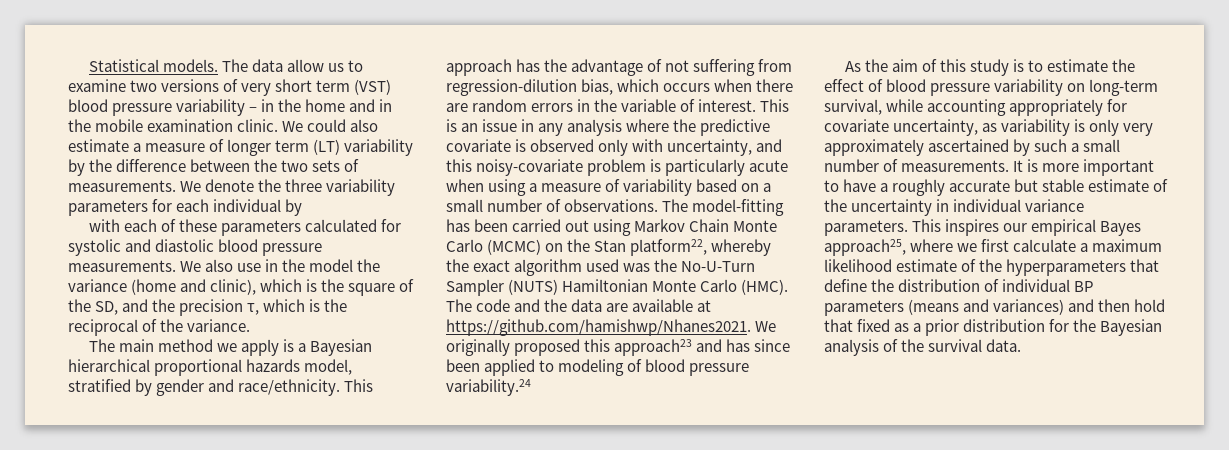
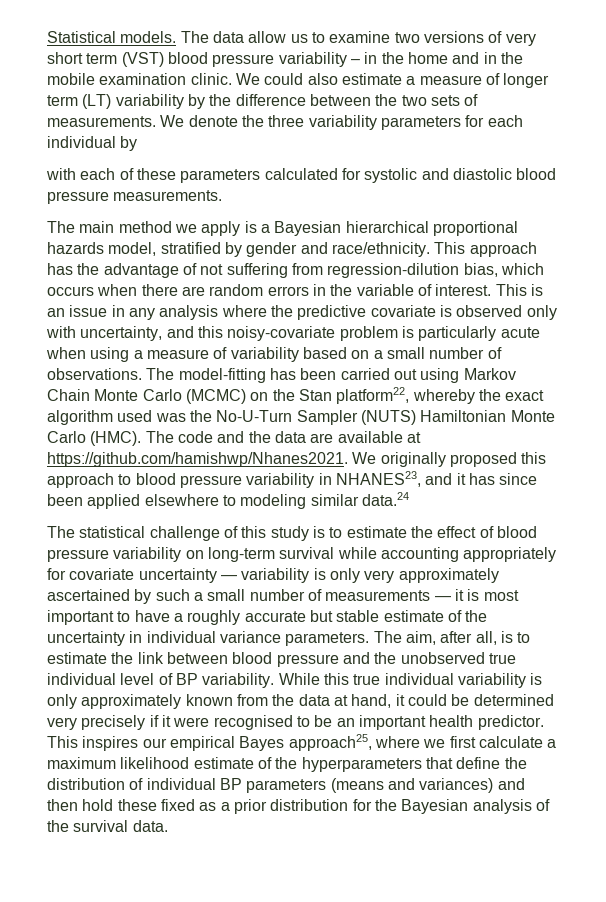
[180,259,381,272] [68,279,415,296] [68,299,348,316] [68,319,251,336] We also use in the model the variance (home and clinic), which is the square of the SD, and the precision τ, which is the reciprocal of the variance. -> (223, 195) none
[614,339,723,356] approach23 and -> [47,471,466,488] approach to blood pressure variability in NHANES23, and it
(536, 367) none -> [144,494,219,506] elsewhere
[627,359,750,376] [446,379,531,396] [844,59,918,72] of blood pressure variability.24 // As the aim -> [310,492,409,506] [47,526,220,541] similar data.24 // The statistical challenge
[824,99,882,115] survival, -> [279,547,335,559] survival
[893,119,998,136] uncertainty, as -> [138,568,237,583] uncertainty —
[901,159,1080,172] measurements. It is more -> [325,589,519,601] measurements — it is most
(908, 228) none -> [373,631,531,645] [47,652,516,667] [47,673,543,688] [47,694,554,709] [47,715,544,730] The aim, after all, is to estimate the link between blood pressure and the unobserved true individual level of BP variability. While this true individual variability is only approximately known from the data at hand, it could be determined very precisely if it were recognised to be an important health predictor.
[824,319,853,332] that -> [117,799,157,811] these

